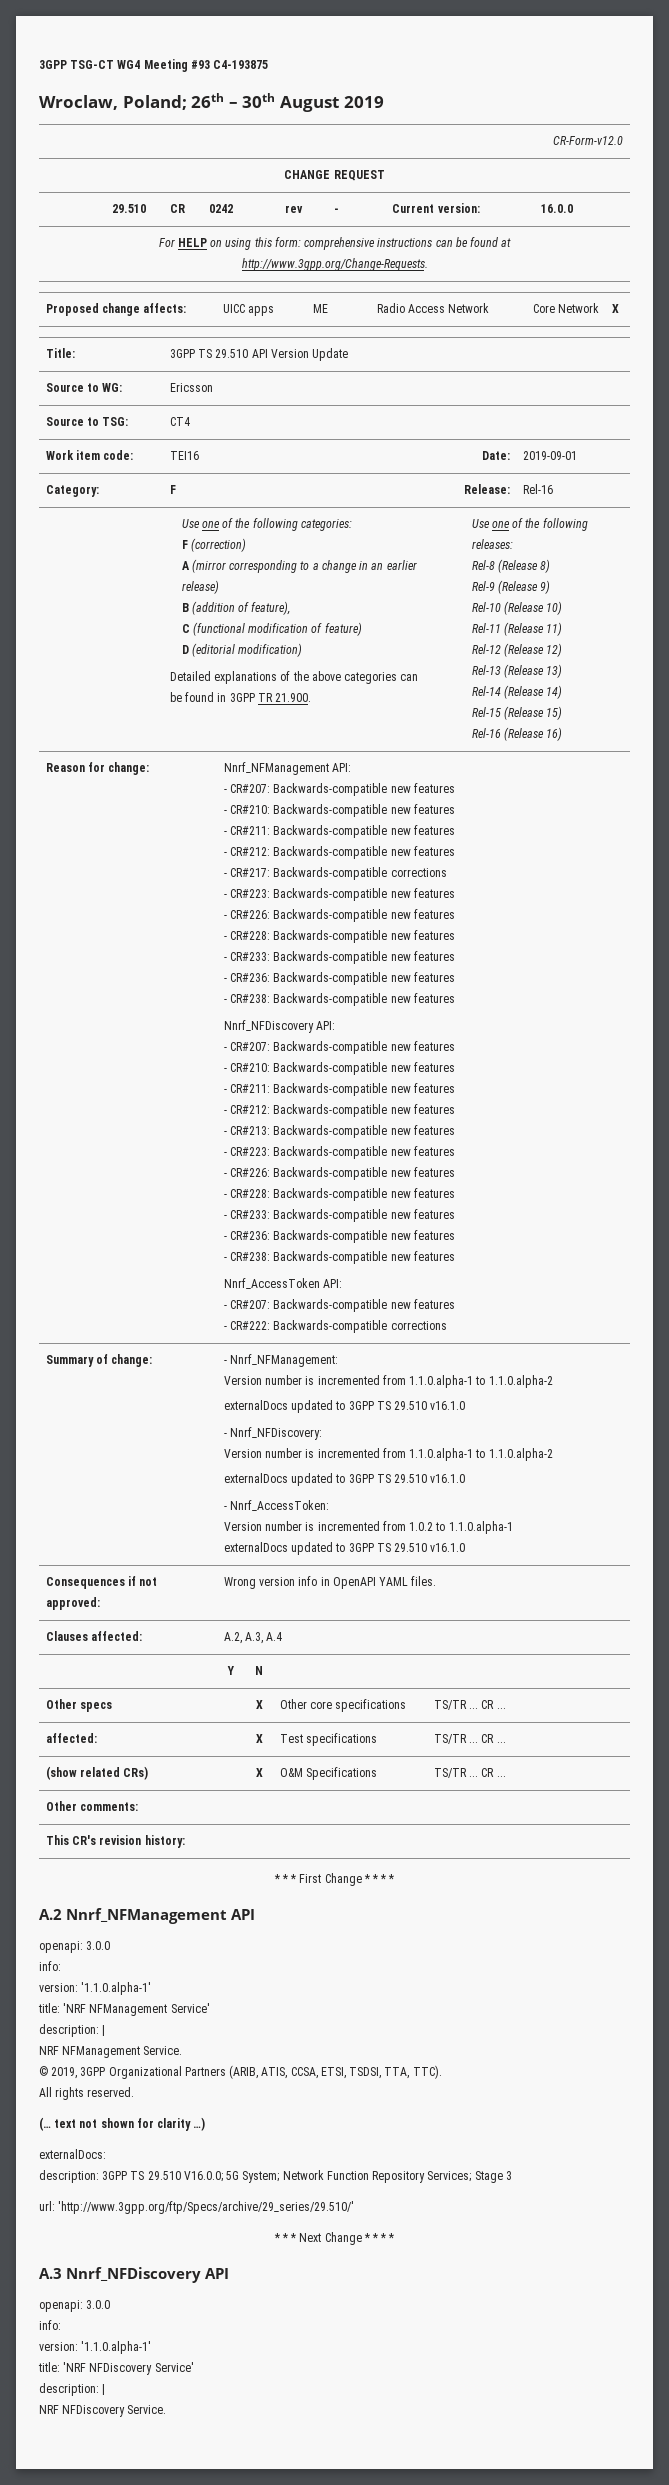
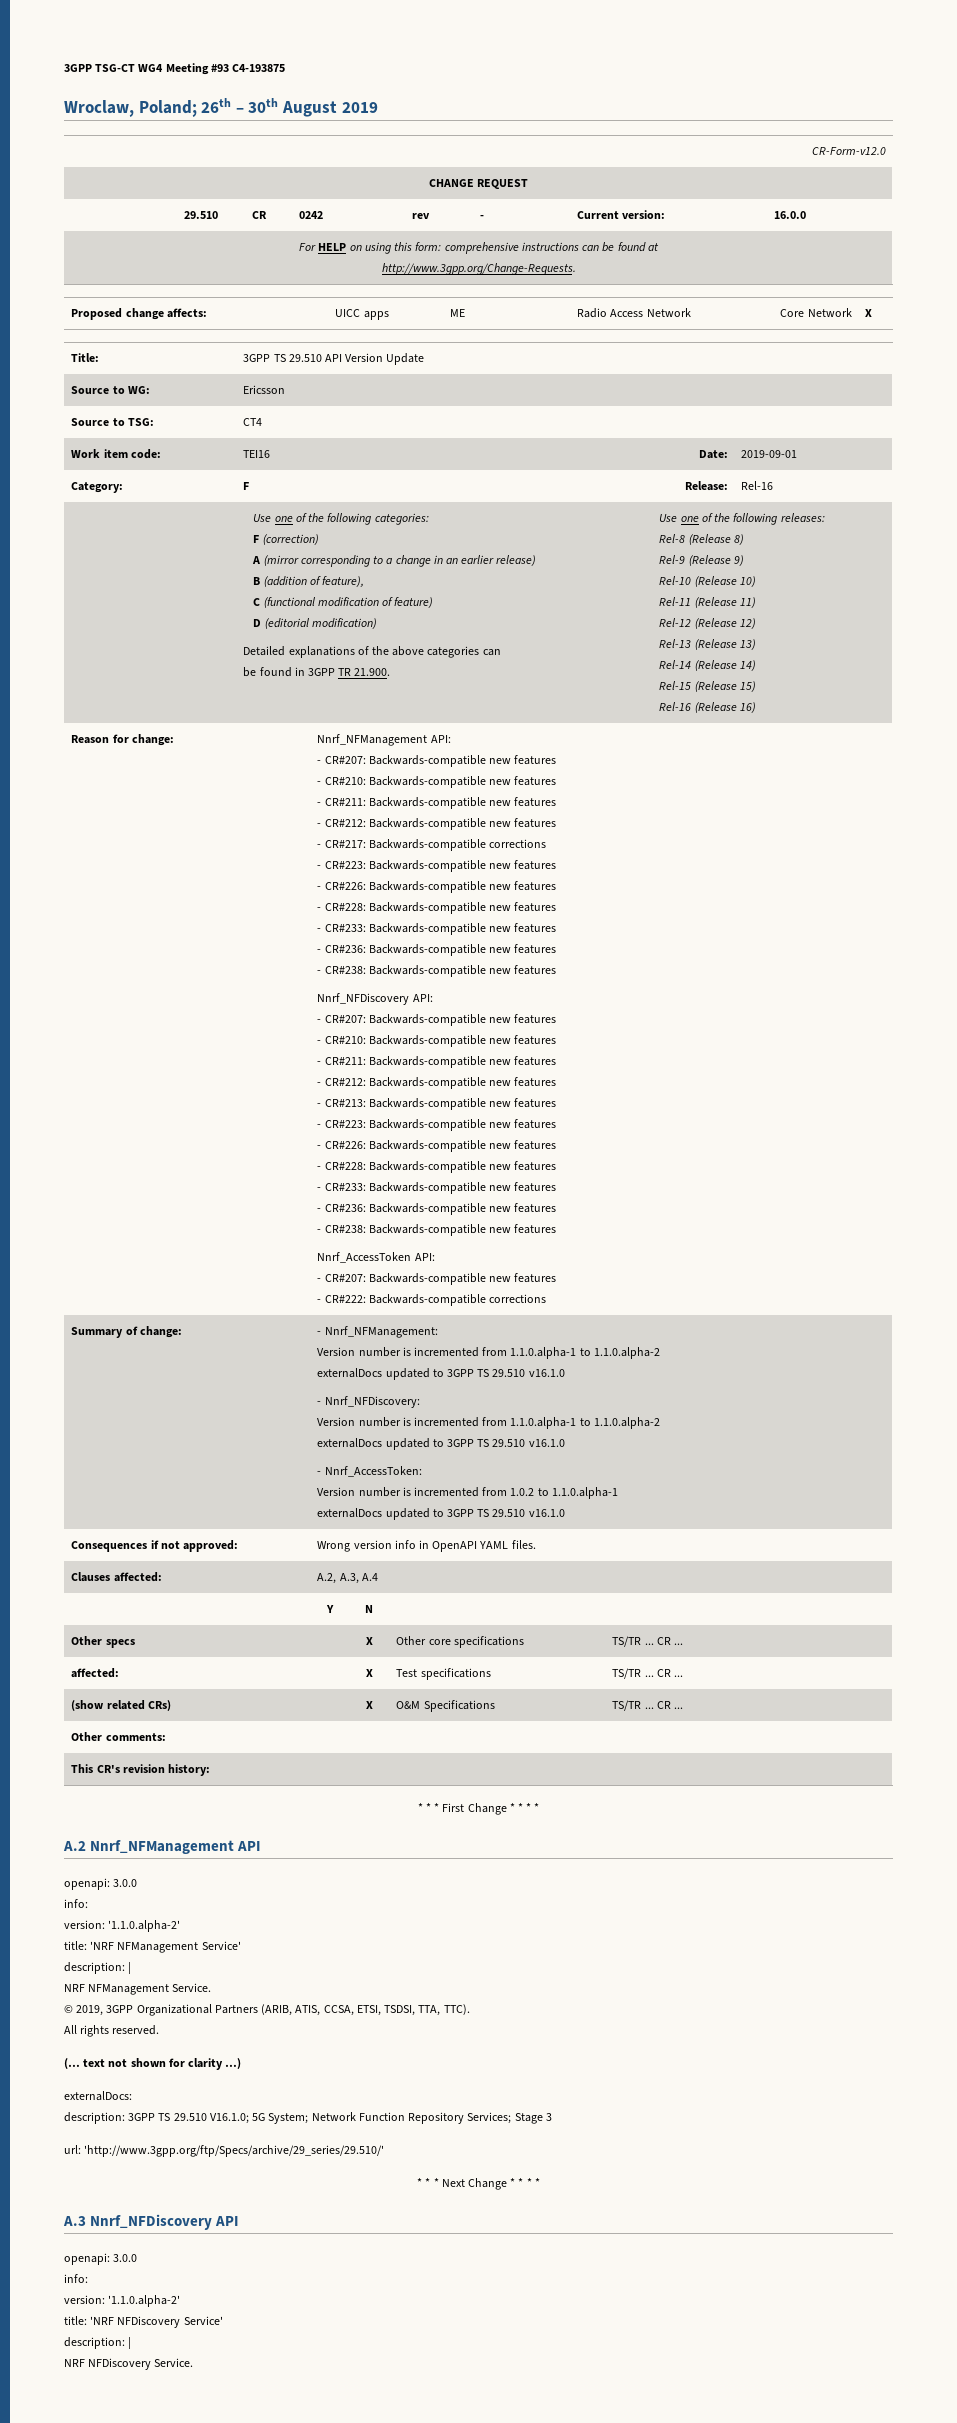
[81,1982,152,1995] '1.1.0.alpha-1' -> [108,1920,181,1932] '1.1.0.alpha-2'
[183,2171,223,2182] V16.0.0; -> [209,2113,249,2124] V16.1.0;
[81,2341,152,2354] '1.1.0.alpha-1' -> [108,2295,181,2307] '1.1.0.alpha-2'

